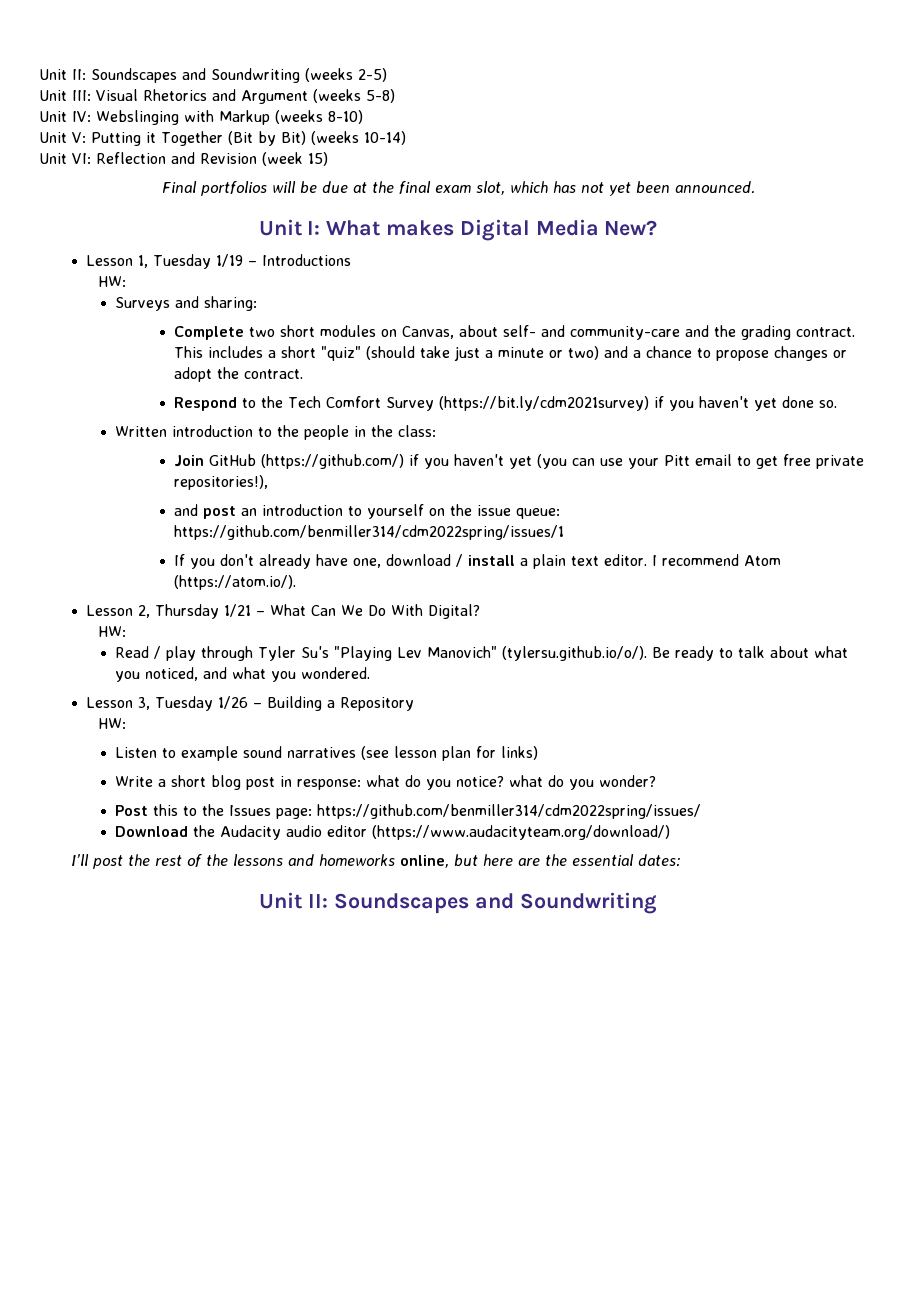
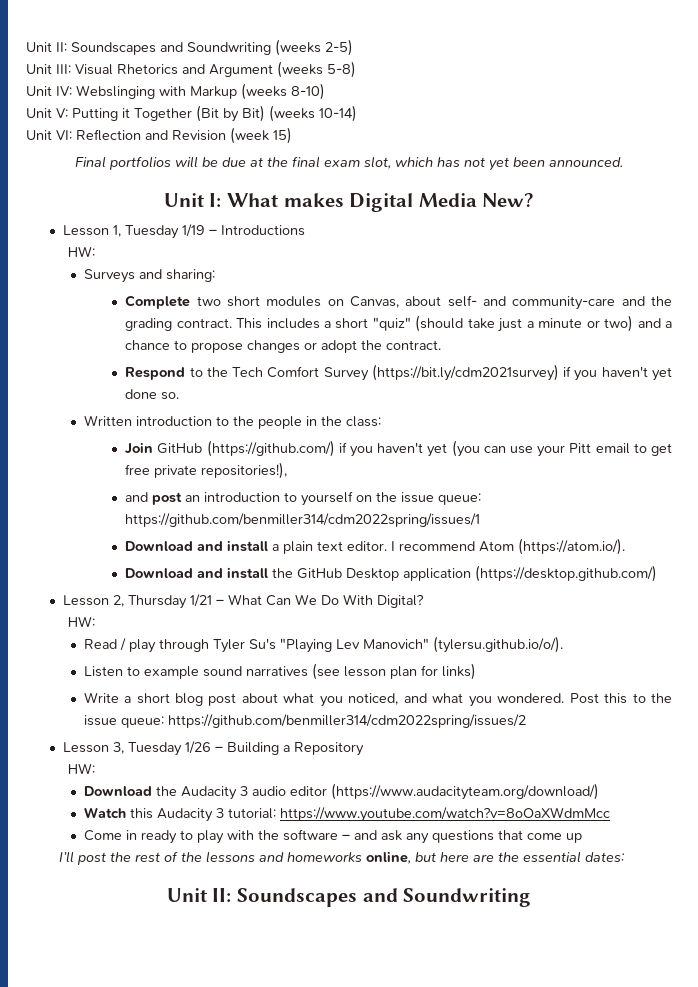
[174,554,464,569] If you don't already have one, download / -> [125,541,224,551] Download and
(297, 582) none -> [125,565,658,582] // Download and install the GitHub Desktop application (https://desktop.github.com/)
[652,646,849,661] [115,667,371,682] [86,696,415,711] [97,718,126,729] Be ready to talk about what you noticed, and what you wondered. // Lesson 3, Tuesday 1/26 – Building a Repository // HW: -> (563, 644) none
[280,775,657,790] [115,804,702,819] in response: what do you notice? what do you wonder? // Post this to the Issues page: https://github.com/benmiller314/cdm2022spring/issues/ -> [241,693,672,707] [83,714,526,728] [62,741,364,756] [67,763,95,774] about what you noticed, and what you wondered. Post this to the issue queue: https://github.com/benmiller314/cdm2022spring/issues/2 // Lesson 3, Tuesday 1/26 – Building a Repository // HW:
(282, 832) none -> [239,786,248,796] 3
(671, 832) none -> [83,807,610,822] [83,829,582,844] // Watch this Audacity 3 tutorial: https://www.youtube.com/watch?v=8oOaXWdmMcc // Come in ready to play with the software – and ask any questions that come up

